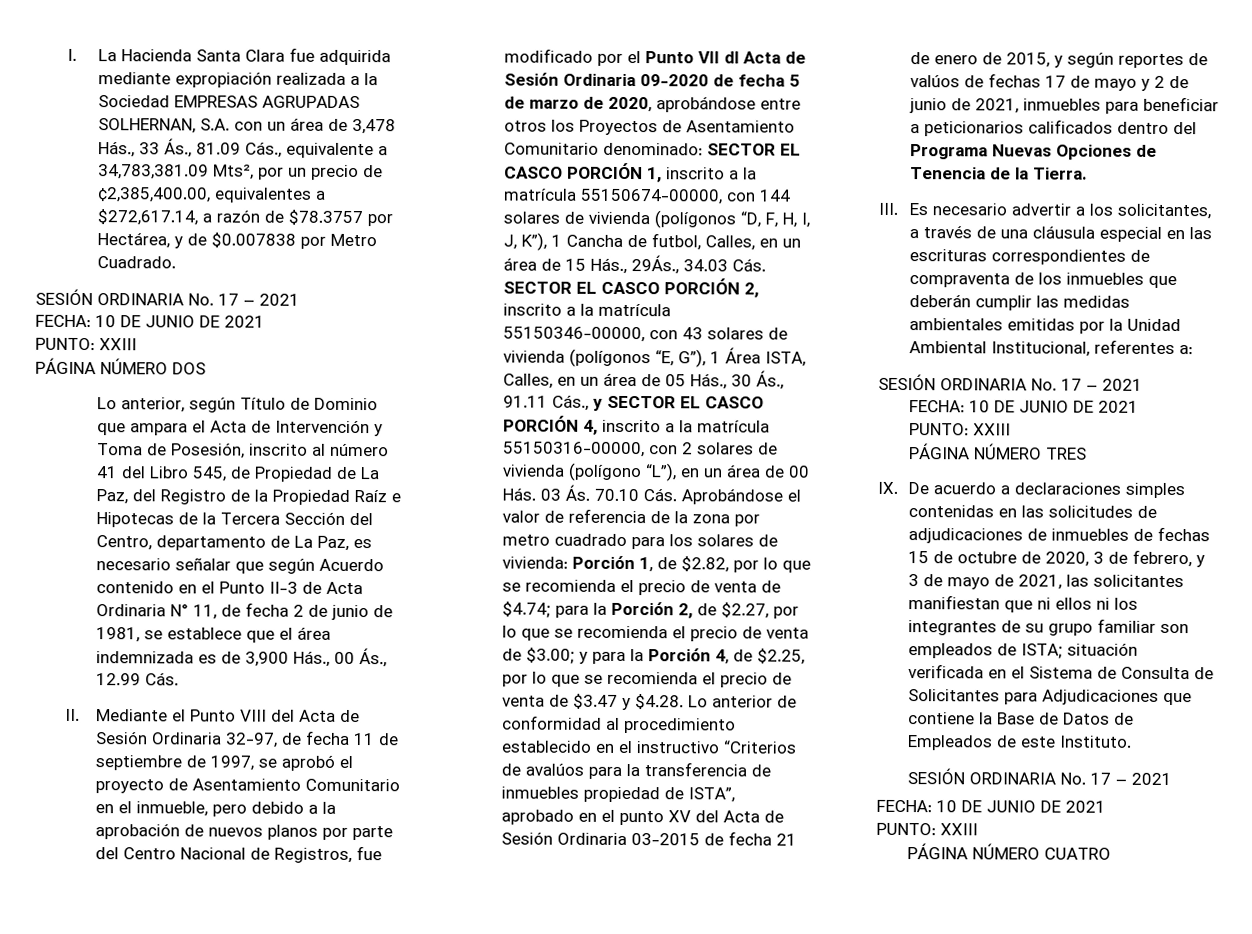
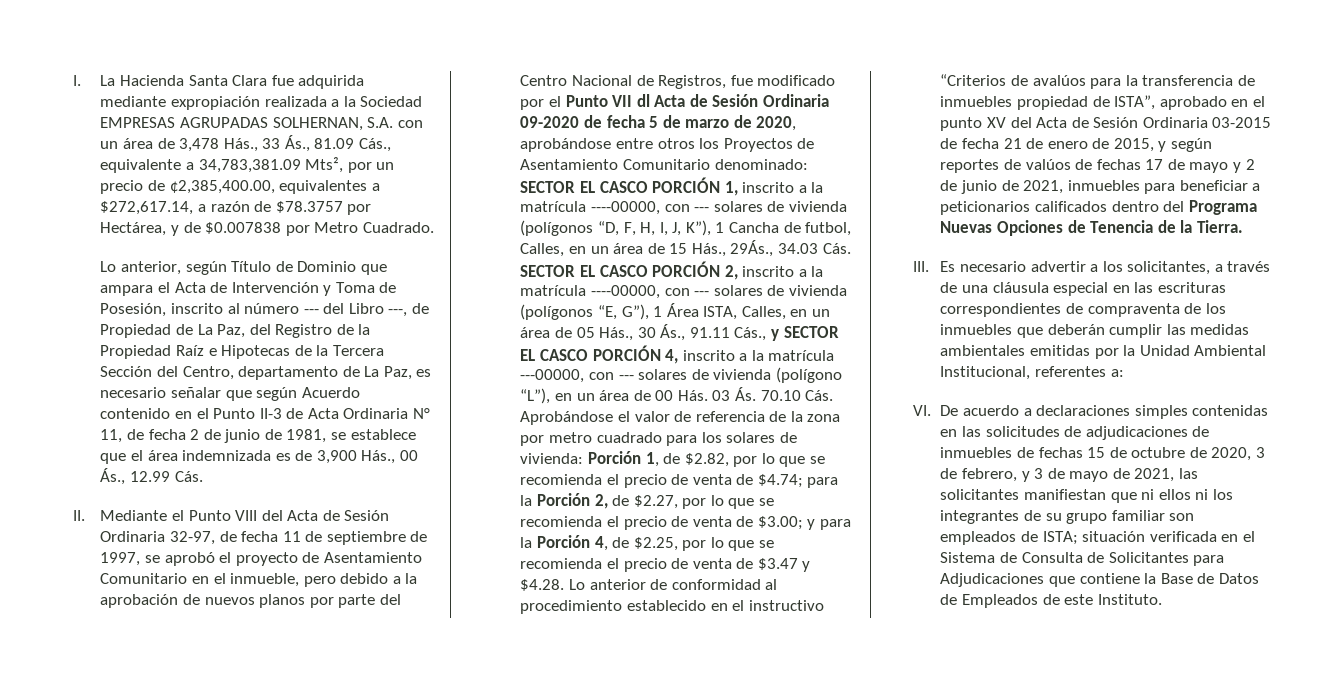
[35,288,300,306] [35,314,265,328] [35,337,137,351] [35,357,206,375] // SESIÓN ORDINARIA No. 17 – 2021 // FECHA: 10 DE JUNIO DE 2021 // PUNTO: XXIII // PÁGINA NÚMERO DOS -> (434, 227) none
[95,466,117,479] 41 -> [303,309,319,314] ---
[191,466,226,482] 545, -> [388,309,408,317] ---,
[579,188,791,205] 55150674-00000, con 144 -> [590,201,710,215] ----00000, con ---
[502,326,703,343] 55150346-00000, con 43 -> [590,285,710,299] ----00000, con ---
[502,441,693,458] 55150316-00000, con 2 -> [520,369,634,383] ---00000, con ---
[877,373,1143,391] [908,400,1139,413] [908,423,1011,436] [908,443,1087,460] [876,481,898,494] SESIÓN ORDINARIA No. 17 – 2021 // FECHA: 10 DE JUNIO DE 2021 // PUNTO: XXIII // PÁGINA NÚMERO TRES // IX. -> [912,405,931,416] VI.
[906,768,1172,786] [875,799,1106,813] [875,822,978,836] [906,843,1111,860] // SESIÓN ORDINARIA No. 17 – 2021 // FECHA: 10 DE JUNIO DE 2021 // PUNTO: XXIII // PÁGINA NÚMERO CUATRO -> (1162, 599) none

